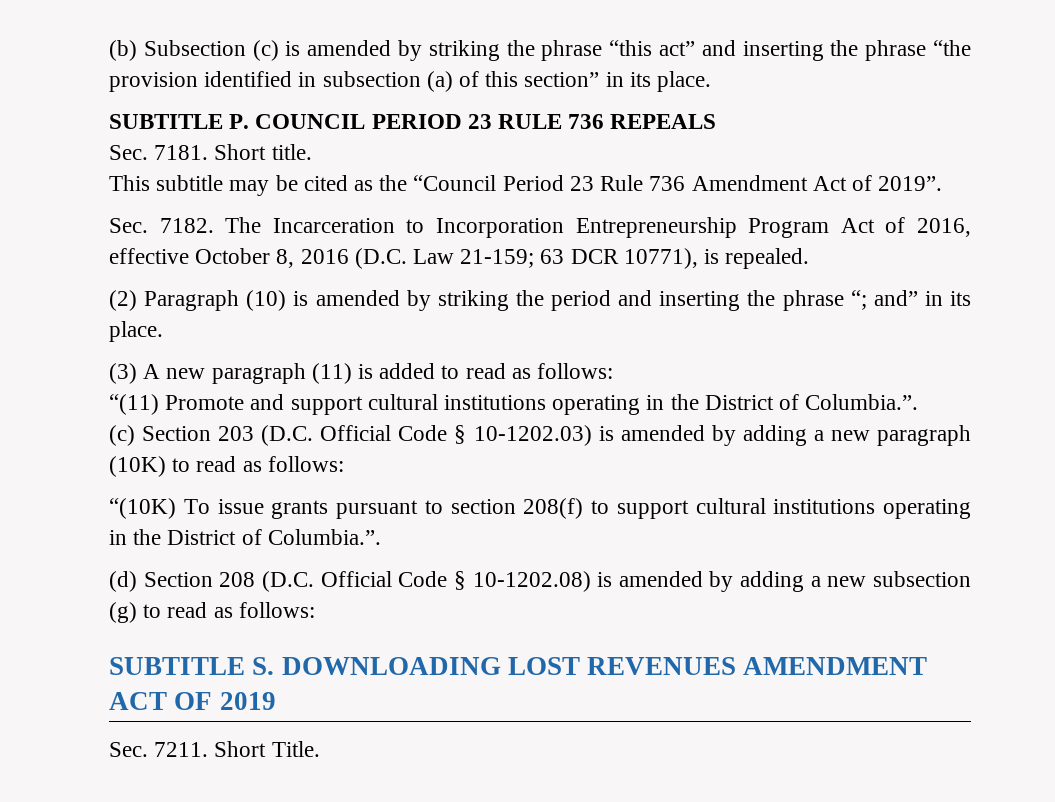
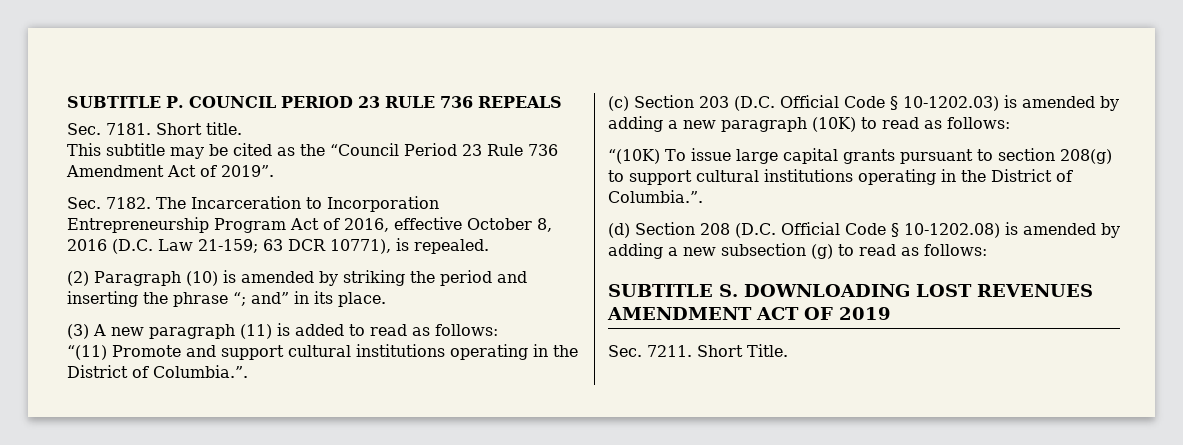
[109,40,971,61] [109,71,712,92] (b) Subsection (c) is amended by striking the phrase “this act” and inserting the phrase “the provision identified in subsection (a) of this section” in its place. // -> (67, 102) none
(264, 506) none -> [735,148,838,164] large capital
[523,498,584,519] 208(f) -> [1059,149,1112,164] 208(g)

